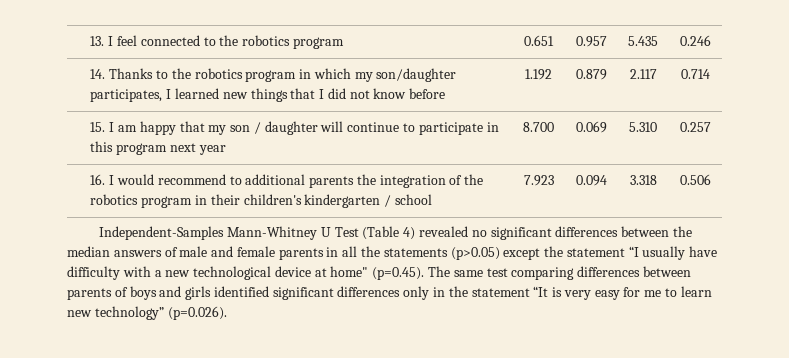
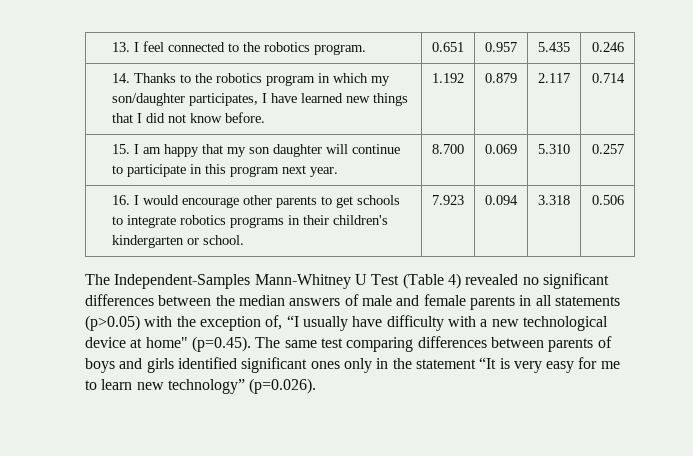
[292,37,344,49] program -> [313,44,366,55] program.
(172, 94) none -> [270,93,297,103] have
[409,88,446,99] before -> [224,112,265,123] before.
[253,122,261,134] / -> (270, 150) none
[198,145,226,155] year -> [309,167,338,177] year.
[157,174,484,188] [90,194,193,208] recommend to additional parents the integration of the robotics program -> [181,195,400,208] [111,215,284,228] encourage other parents to get schools to integrate robotics programs
[384,194,432,207] / school -> [186,235,244,245] or school.
(711, 179) none -> [85,274,110,285] The
[361,246,381,257] the -> (552, 300) none
[503,246,625,260] except the statement -> [144,315,283,331] with the exception of,
[337,286,401,297] differences -> [310,361,340,369] ones

